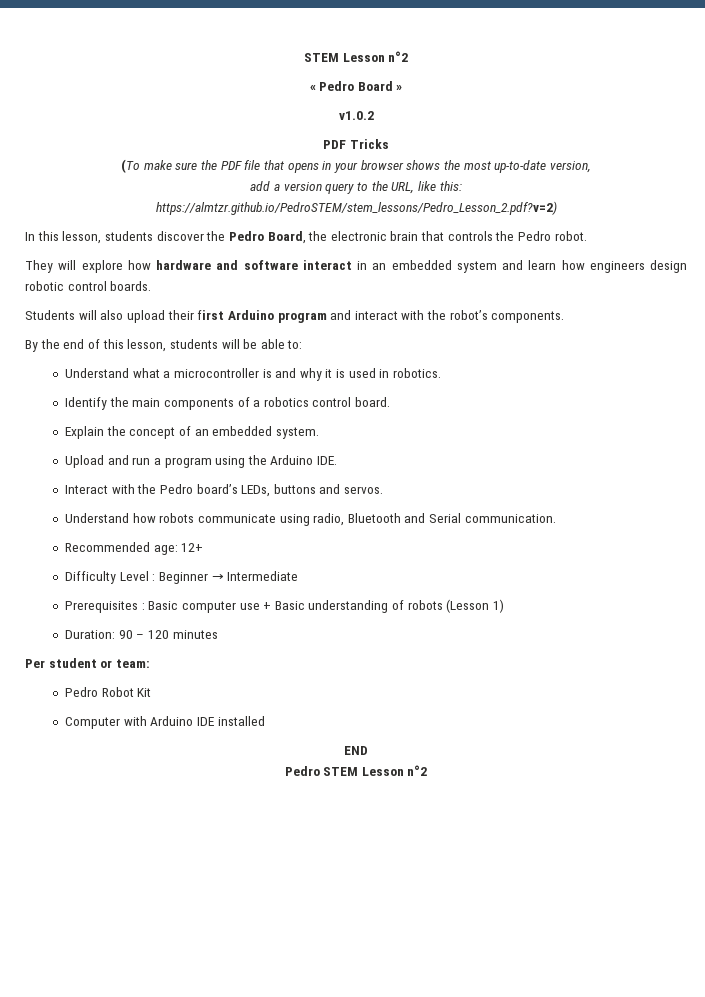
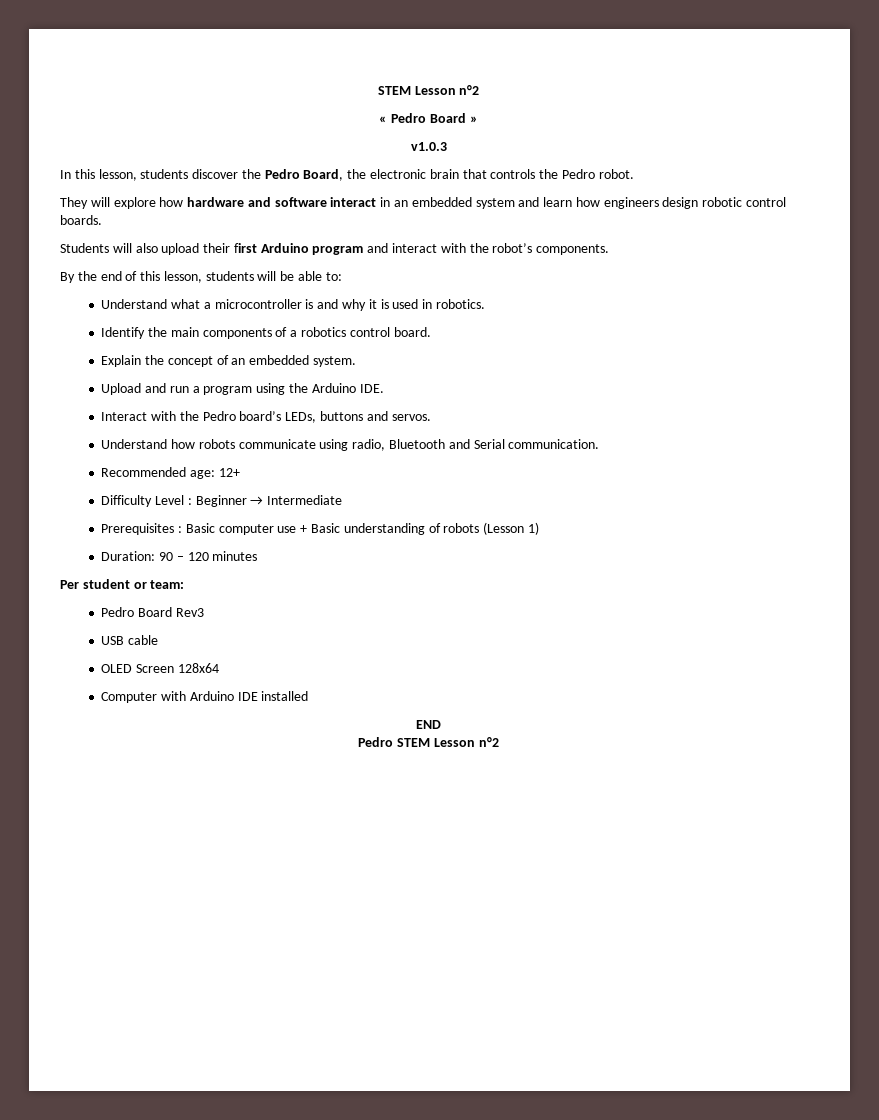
[338,111,374,120] [323,139,389,149] [121,159,591,173] [250,181,462,194] [155,201,557,215] v1.0.2 // PDF Tricks // (To make sure the PDF file that opens in your browser shows the most up-to-date version, // add a version query to the URL, like this: // https://almtzr.github.io/PedroSTEM/stem_lessons/Pedro_Lesson_2.pdf?v=2) -> [410,142,447,151] v1.0.3
[101,687,152,697] Robot Kit -> [138,607,204,617] [101,635,159,645] [101,663,219,673] Board Rev3 // USB cable // OLED Screen 128x64

